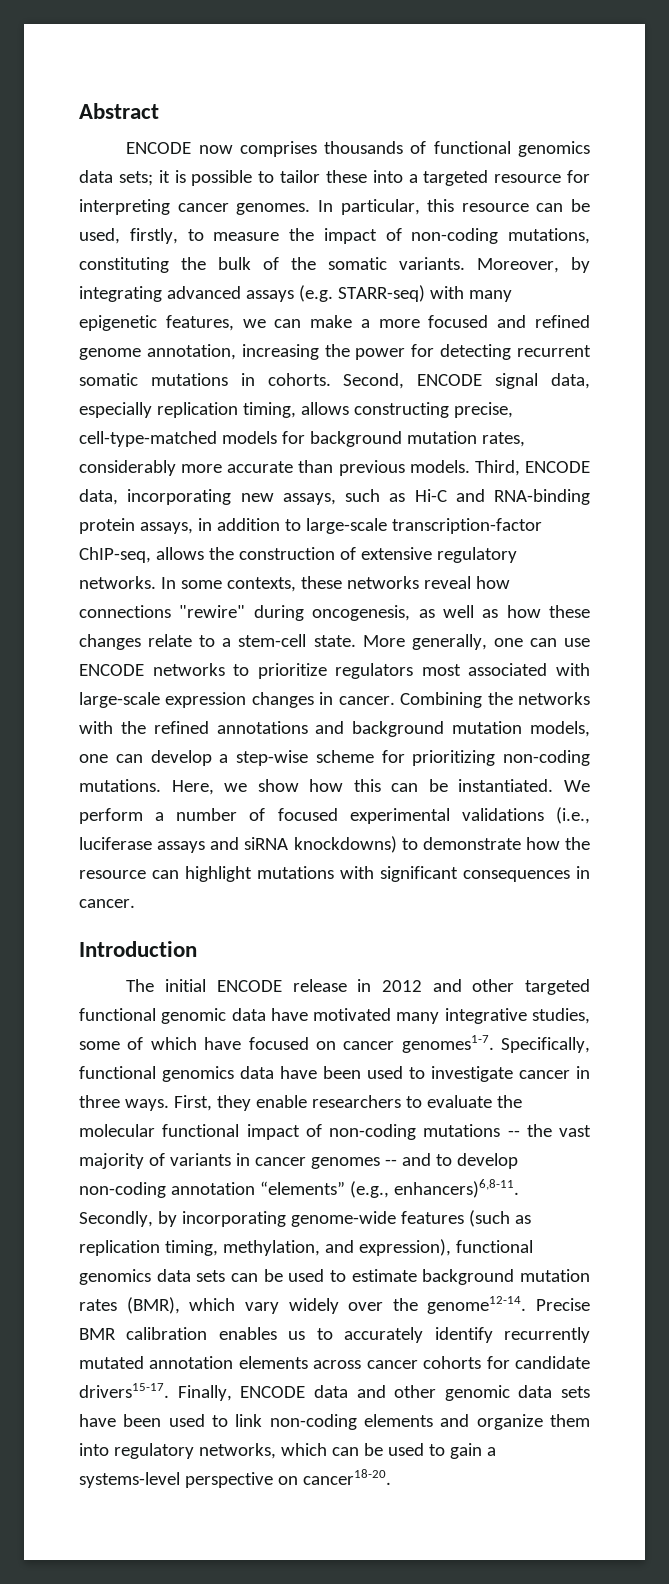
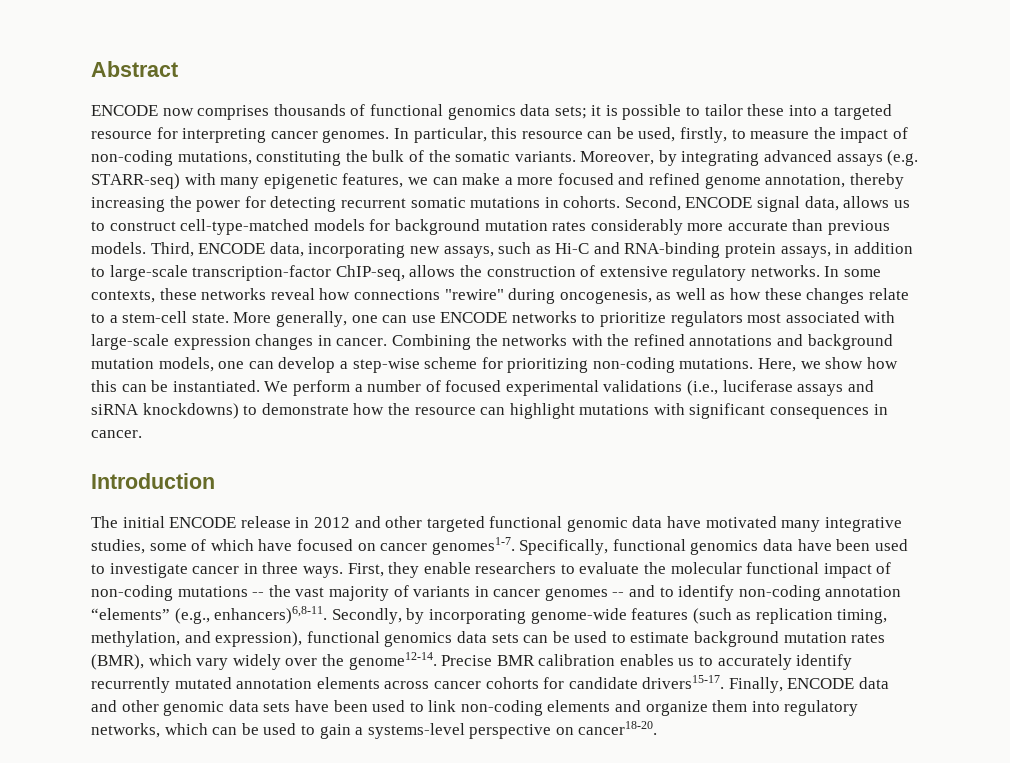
(236, 352) none -> [849,173,904,189] thereby
[79,402,513,418] especially replication timing, allows constructing precise, -> [843,196,910,208] [91,221,176,231] allows us to construct
[481,432,525,447] rates, -> [552,221,587,231] rates
[456,1153,518,1169] develop -> [678,585,735,601] identify

